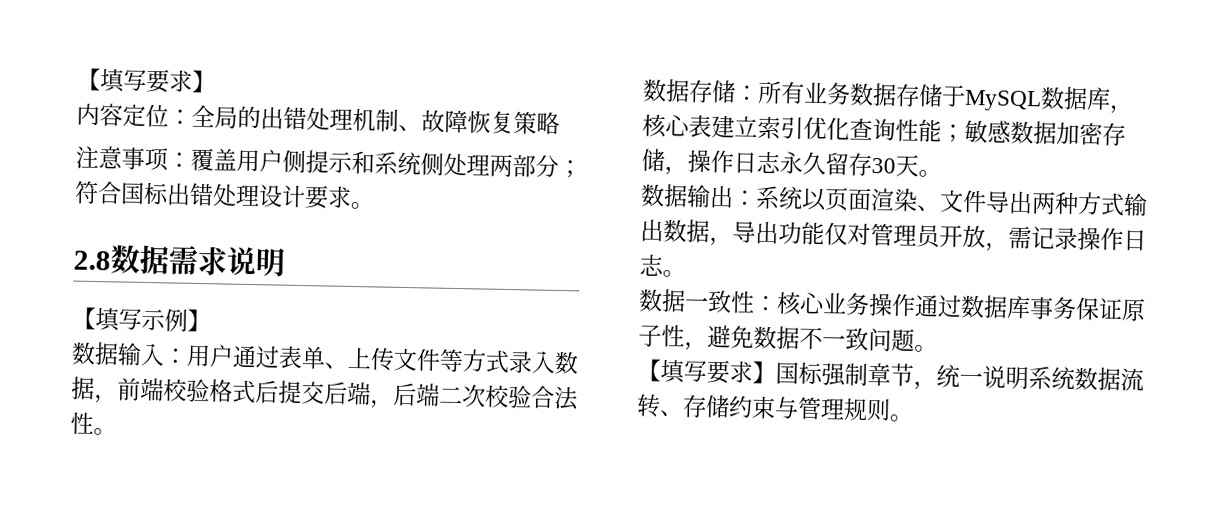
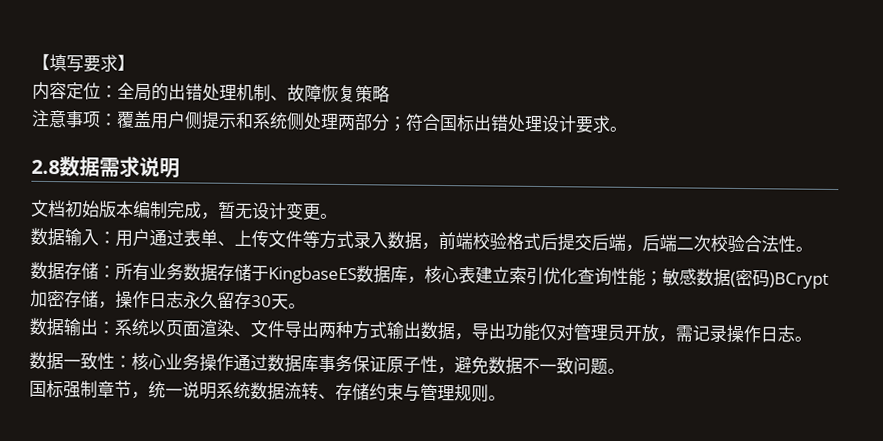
[72,306,211,333] 【填写示例】 -> [31,199,338,221] 文档初始版本编制完成，暂无设计变更。
[964,89,1042,112] MySQL -> [268,266,357,285] KingbaseES
(1057, 133) none -> [730,268,829,289] (密码)BCrypt
[637,358,776,385] 【填写要求】 -> (625, 371) none

